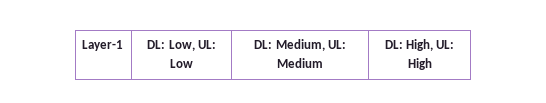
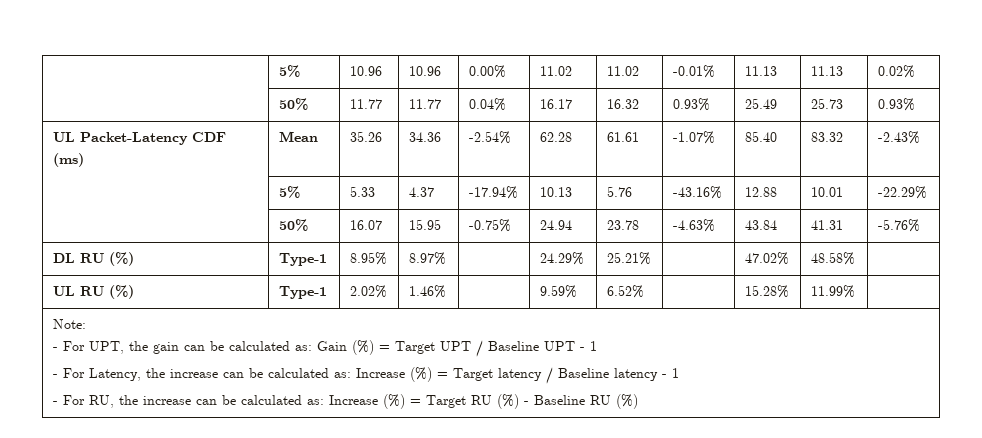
[82,40,124,51] [147,40,216,51] [170,59,193,68] [254,39,346,51] [277,58,323,68] [384,39,455,51] [407,58,432,70] Layer-1 | DL: Low, UL: Low | DL: Medium, UL: Medium | DL: High, UL: High -> [278,65,300,77] [349,66,382,76] [408,66,441,76] [468,65,506,78] [539,66,572,76] [606,66,639,76] [672,65,715,78] [744,66,777,76] [810,66,843,76] [877,65,915,78] [278,98,308,110] [349,99,382,109] [408,99,441,109] [468,98,506,111] [539,99,572,109] [606,99,639,109] [672,98,710,111] [744,98,777,109] [810,98,843,109] [877,98,915,111] [52,132,226,145] [52,153,84,167] [278,131,318,142] [349,131,382,142] [408,132,441,142] [468,131,511,144] [539,132,572,142] [606,132,639,142] [672,131,715,144] [744,131,777,142] [810,132,843,142] [877,131,920,144] [278,186,300,198] [349,186,375,197] [408,187,434,197] [468,186,518,199] [539,187,572,197] [606,186,632,197] [672,186,722,199] [744,187,777,197] [810,187,843,197] [877,186,927,199] [278,219,308,231] [349,220,382,230] [408,219,441,230] [468,219,511,232] [539,220,572,230] [606,220,639,230] [672,219,715,232] [744,220,777,230] [810,220,843,230] [877,219,920,232] [52,252,134,266] [278,253,327,266] [349,252,387,265] [408,252,446,265] [539,252,584,265] [606,252,651,265] [744,252,789,265] [810,252,855,265] [52,285,134,299] [278,286,327,299] [349,285,387,298] [408,285,446,298] [539,285,577,298] [606,285,644,298] [744,285,789,298] [810,285,855,298] [52,319,86,329] [52,340,597,357] [52,367,679,384] [52,394,638,409] | 5% | 10.96 | 10.96 | 0.00% | 11.02 | 11.02 | -0.01% | 11.13 | 11.13 | 0.02% // | 50% | 11.77 | 11.77 | 0.04% | 16.17 | 16.32 | 0.93% | 25.49 | 25.73 | 0.93% // UL Packet-Latency CDF (ms) | Mean | 35.26 | 34.36 | -2.54% | 62.28 | 61.61 | -1.07% | 85.40 | 83.32 | -2.43% // | 5% | 5.33 | 4.37 | -17.94% | 10.13 | 5.76 | -43.16% | 12.88 | 10.01 | -22.29% // | 50% | 16.07 | 15.95 | -0.75% | 24.94 | 23.78 | -4.63% | 43.84 | 41.31 | -5.76% // DL RU (%) | Type-1 | 8.95% | 8.97% | | 24.29% | 25.21% | | 47.02% | 48.58% | // UL RU (%) | Type-1 | 2.02% | 1.46% | | 9.59% | 6.52% | | 15.28% | 11.99% | // Note: // - For UPT, the gain can be calculated as: Gain (%) = Target UPT / Baseline UPT - 1 // - For Latency, the increase can be calculated as: Increase (%) = Target latency / Baseline latency - 1 // - For RU, the increase can be calculated as: Increase (%) = Target RU (%) - Baseline RU (%)

